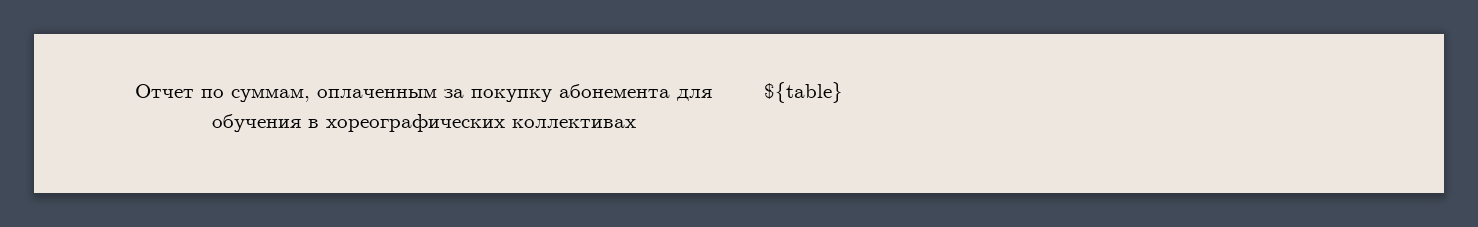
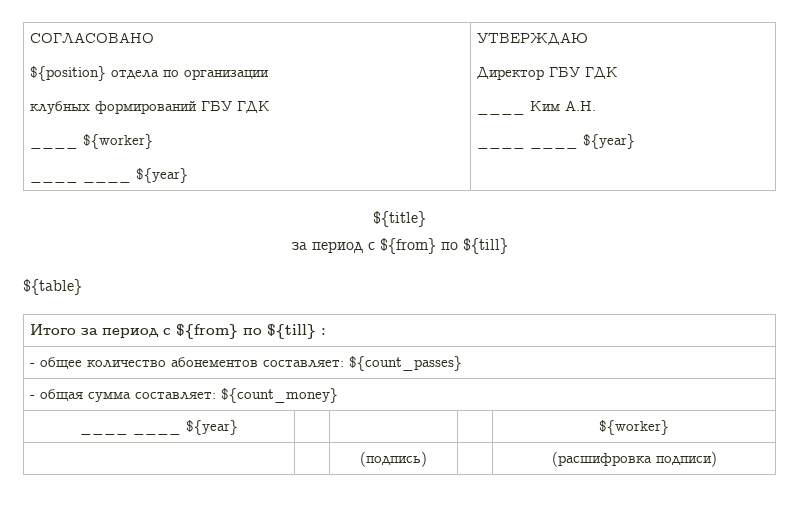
[135,84,712,102] [211,114,636,132] [764,82,843,103] Отчет по суммам, оплаченным за покупку абонемента для обучения в хореографических коллективах // ${table} -> [30,32,155,43] [30,66,270,81] [30,101,271,114] [30,134,154,149] [30,168,189,183] [477,32,589,45] [477,67,619,80] [477,111,526,115] [530,100,597,111] [477,134,636,149] [373,211,426,227] [291,238,508,254] [23,279,82,295] [30,324,327,339] [30,356,463,371] [30,388,339,403] [80,420,238,435] [599,420,669,435] [360,451,427,467] [551,451,717,467] СОГЛАСОВАНО // ${position} отдела по организации // клубных формирований ГБУ ГДК // ____ ${worker} // ____ ____ ${year} | УТВЕРЖДАЮ // Директор ГБУ ГДК // ____ Ким А.Н. // ____ ____ ${year} // ${title} // за период с ${from} по ${till} // ${table} // Итого за период с ${from} по ${till} : // - общее количество абонементов составляет: ${count_passes} // - общая сумма составляет: ${count_money} // ____ ____ ${year} | | | | ${worker} // | | (подпись) | | (расшифровка подписи)

